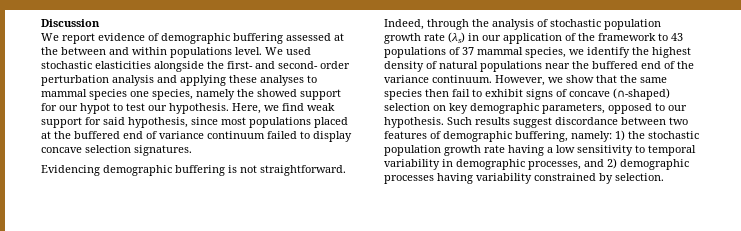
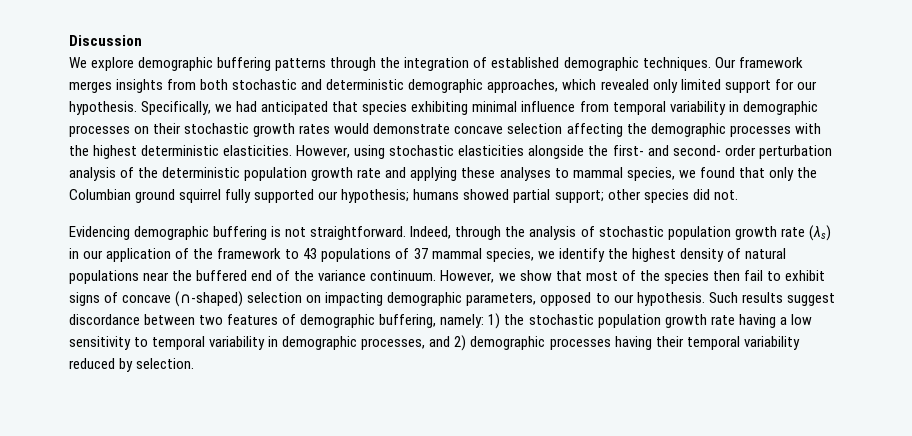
[62,33,344,44] [41,47,311,58] report evidence of demographic buffering assessed at the between and within populations level. We used -> [91,57,803,71] [69,79,817,93] [69,101,818,115] [69,123,821,137] [69,145,386,159] explore demographic buffering patterns through the integration of established demographic techniques. Our framework merges insights from both stochastic and deterministic demographic approaches, which revealed only limited support for our hypothesis. Specifically, we had anticipated that species exhibiting minimal influence from temporal variability in demographic processes on their stochastic growth rates would demonstrate concave selection affecting the demographic processes with the highest deterministic elasticities. However, using
(154, 80) none -> [120,167,382,181] of the deterministic population growth rate
[89,89,341,100] [41,103,335,114] [41,117,348,128] [41,131,352,142] [41,145,192,156] species one species, namely the showed support for our hypot to test our hypothesis. Here, we find weak support for said hypothesis, since most populations placed at the buffered end of variance continuum failed to display concave selection signatures. -> [626,167,817,181] [69,189,738,203] species, we found that only the Columbian ground squirrel fully supported our hypothesis; humans showed partial support; other species did not.
[620,75,667,83] the same -> [585,270,660,281] most of the
[449,103,468,114] key -> [325,292,384,306] impacting
[476,173,596,184] variability constrained -> [655,336,800,350] [69,358,115,369] their temporal variability reduced

